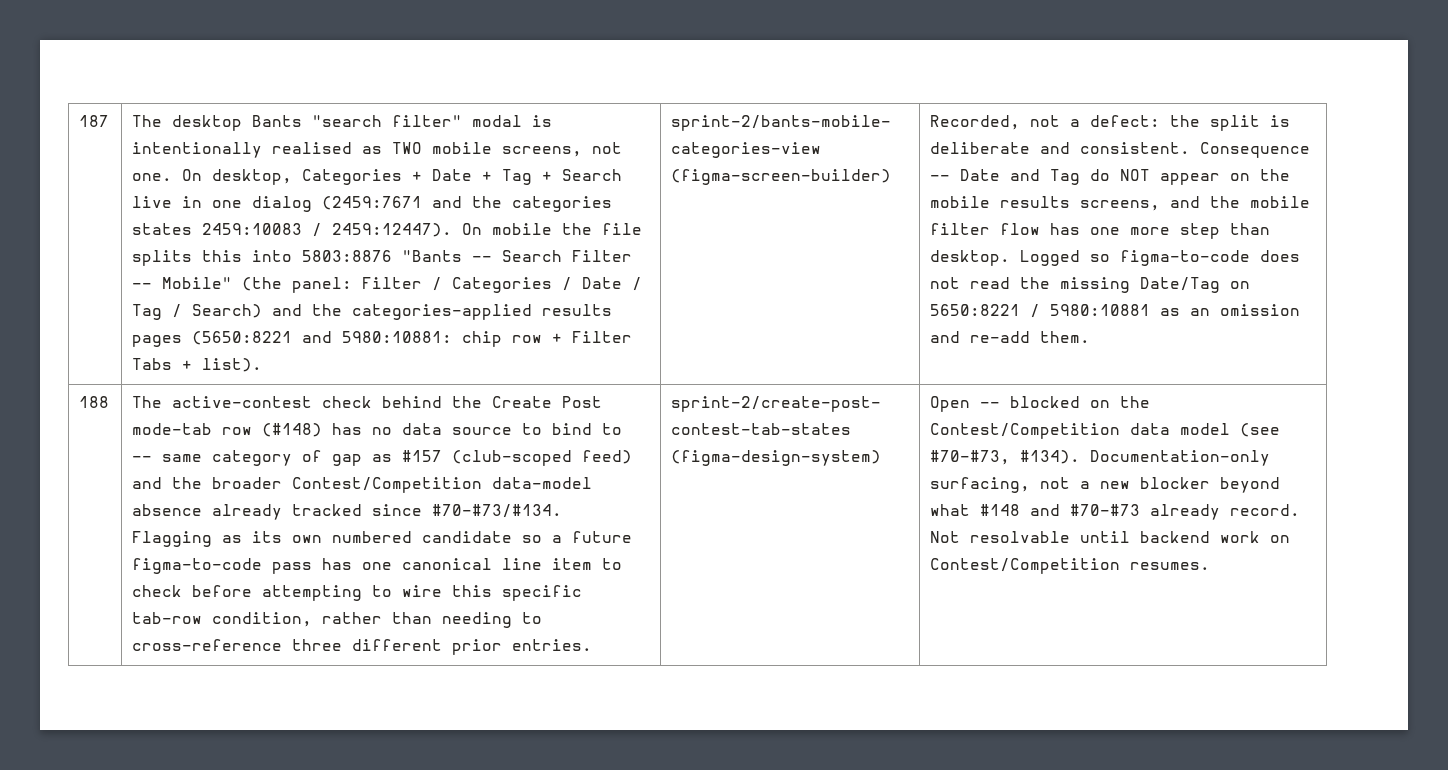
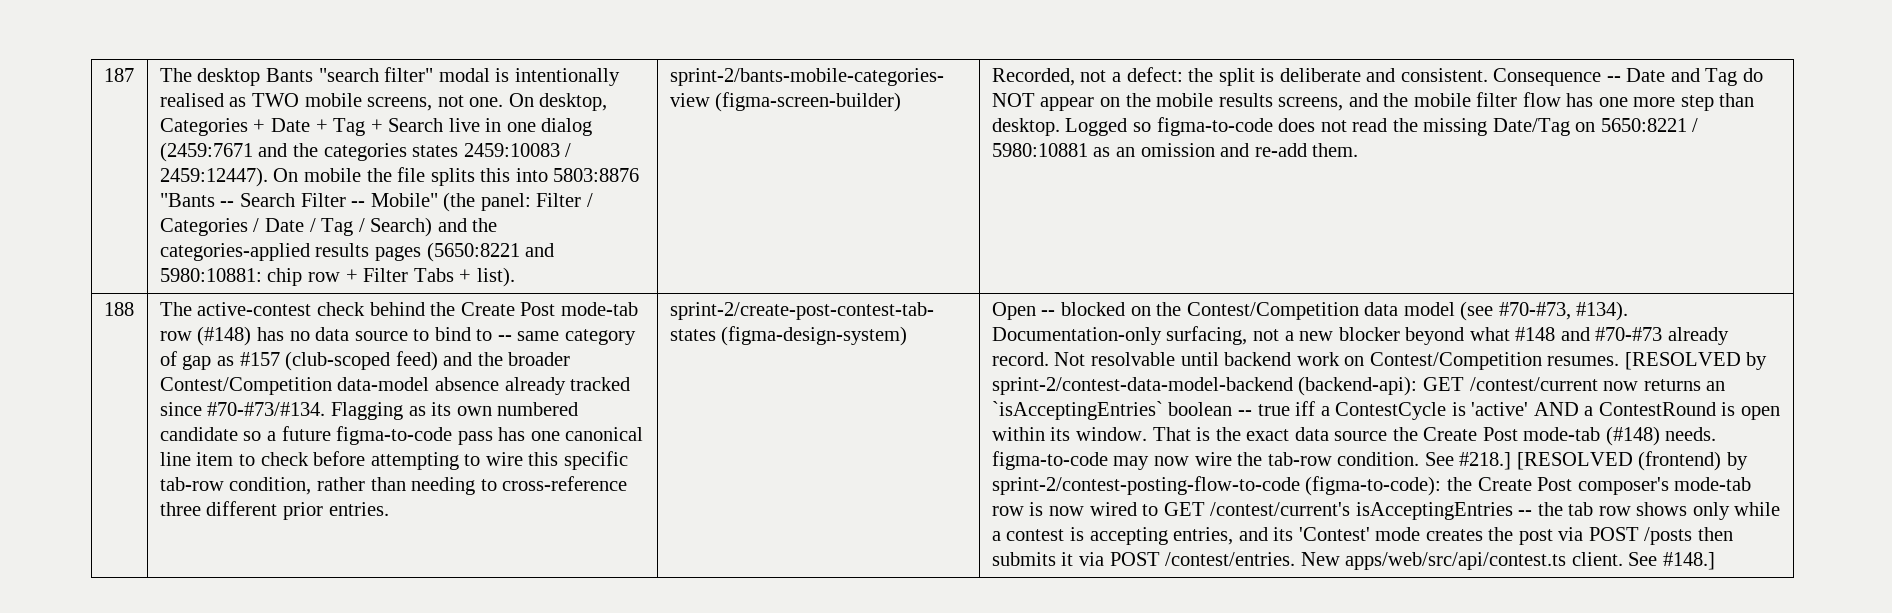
(1211, 566) none -> [1624,352,1768,370] [991,376,1726,396] [991,401,1780,420] [991,426,1717,446] [991,451,1748,471] [991,476,1752,496] [991,502,1781,520] [991,527,1733,545] [991,552,1715,570] [RESOLVED by sprint-2/contest-data-model-backend (backend-api): GET /contest/current now returns an `isAcceptingEntries` boolean -- true iff a ContestCycle is 'active' AND a ContestRound is open within its window. That is the exact data source the Create Post mode-tab (#148) needs. figma-to-code may now wire the tab-row condition. See #218.] [RESOLVED (frontend) by sprint-2/contest-posting-flow-to-code (figma-to-code): the Create Post composer's mode-tab row is now wired to GET /contest/current's isAcceptingEntries -- the tab row shows only while a contest is accepting entries, and its 'Contest' mode creates the post via POST /posts then submits it via POST /contest/entries. New apps/web/src/api/contest.ts client. See #148.]

